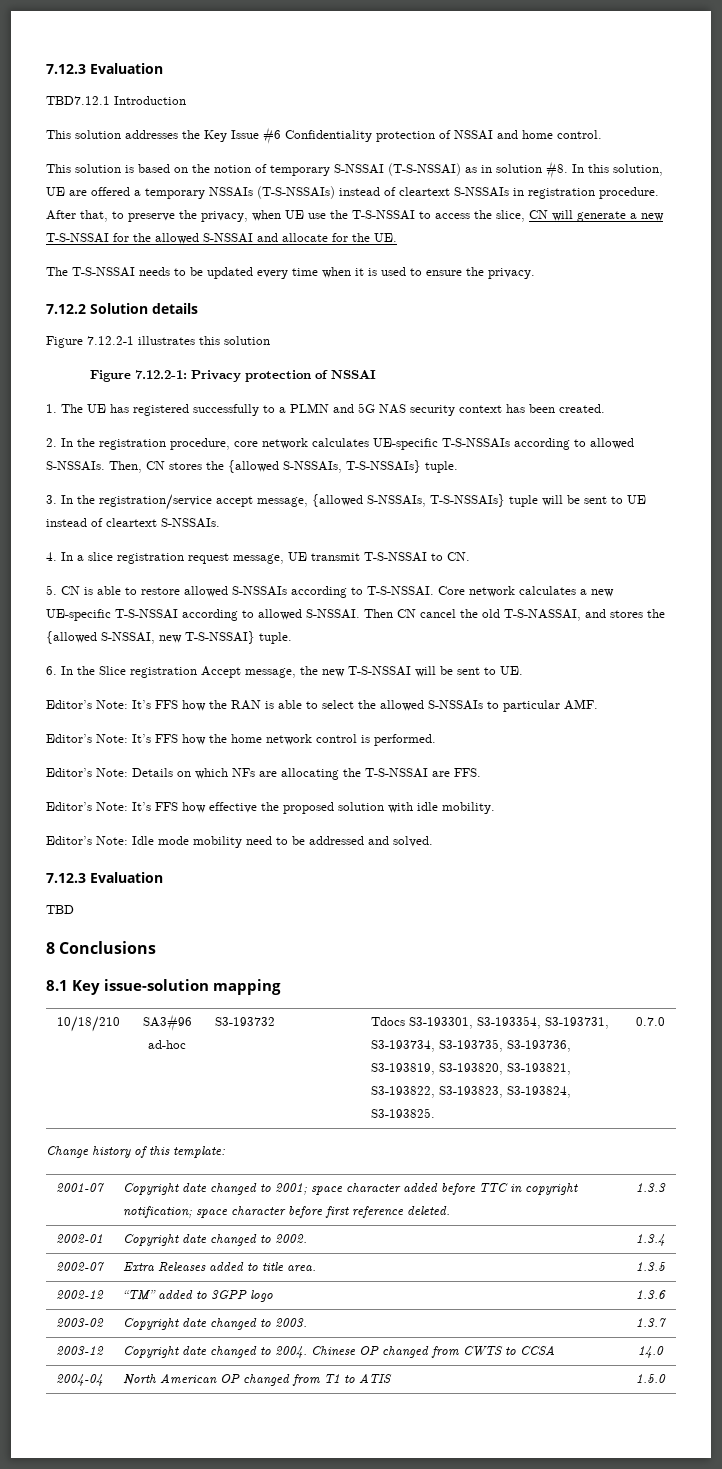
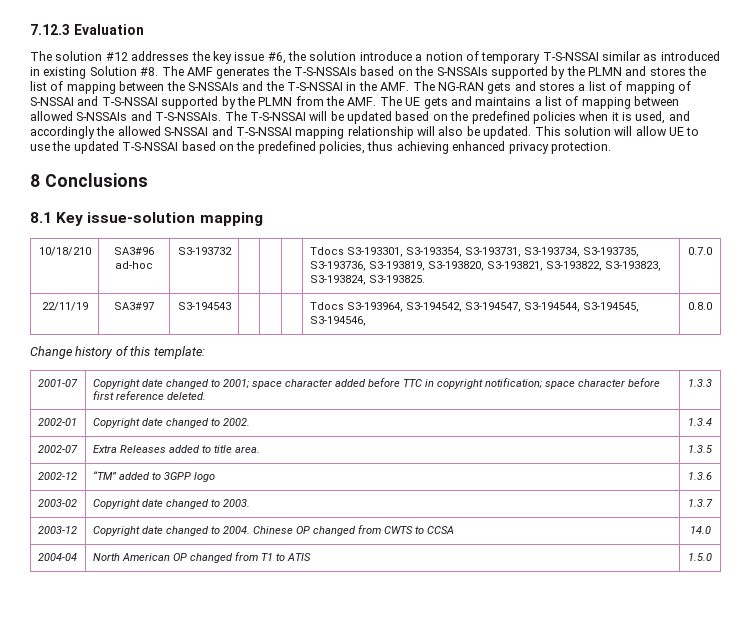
[46,63,163,74] [46,96,186,105] [46,127,602,144] [46,161,663,178] [46,186,659,199] [46,210,664,222] [46,233,397,244] [46,267,535,279] [46,303,198,314] [46,336,270,348] [89,370,376,382] [46,403,605,416] [46,438,634,450] [46,460,458,473] [46,494,646,510] [46,518,220,528] [46,552,470,564] [46,585,614,598] [46,609,665,621] [46,631,292,644] [46,666,523,678] [46,699,598,712] [46,734,436,746] [46,768,481,780] [46,802,495,814] [46,836,433,848] [46,872,163,883] [46,905,74,914] 7.12.3 Evaluation // TBD7.12.1 Introduction // This solution addresses the Key Issue #6 Confidentiality protection of NSSAI and home control. // This solution is based on the notion of temporary S-NSSAI (T-S-NSSAI) as in solution #8. In this solution, UE are offered a temporary NSSAIs (T-S-NSSAIs) instead of cleartext S-NSSAIs in registration procedure. After that, to preserve the privacy, when UE use the T-S-NSSAI to access the slice, CN will generate a new T-S-NSSAI for the allowed S-NSSAI and allocate for the UE. // The T-S-NSSAI needs to be updated every time when it is used to ensure the privacy. // 7.12.2 Solution details // Figure 7.12.2-1 illustrates this solution // Figure 7.12.2-1: Privacy protection of NSSAI // 1. The UE has registered successfully to a PLMN and 5G NAS security context has been created. // 2. In the registration procedure, core network calculates UE-specific T-S-NSSAIs according to allowed S-NSSAIs. Then, CN stores the {allowed S-NSSAIs, T-S-NSSAIs} tuple. // 3. In the registration/service accept message, {allowed S-NSSAIs, T-S-NSSAIs} tuple will be sent to UE instead of cleartext S-NSSAIs. // 4. In a slice registration request message, UE transmit T-S-NSSAI to CN. // 5. CN is able to restore allowed S-NSSAIs according to T-S-NSSAI. Core network calculates a new UE-specific T-S-NSSAI according to allowed S-NSSAI. Then CN cancel the old T-S-NASSAI, and stores the {allowed S-NSSAI, new T-S-NSSAI} tuple. // 6. In the Slice registration Accept message, the new T-S-NSSAI will be sent to UE. // Editor’s Note: It’s FFS how the RAN is able to select the allowed S-NSSAIs to particular AMF. // Editor’s Note: It’s FFS how the home network control is performed. // Editor’s Note: Details on which NFs are allocating the T-S-NSSAI are FFS. // Editor’s Note: It’s FFS how effective the proposed solution with idle mobility. // Editor’s Note: Idle mode mobility need to be addressed and solved. // 7.12.3 Evaluation // TBD -> [30,24,144,35] [30,51,720,64] [30,66,707,79] [30,81,691,94] [30,96,680,109] [30,111,690,124] [30,126,700,139] [30,141,611,154] 7.12.3 Evaluation // The solution #12 addresses the key issue #6, the solution introduce a notion of temporary T-S-NSSAI similar as introduced in existing Solution #8. The AMF generates the T-S-NSSAIs based on the S-NSSAIs supported by the PLMN and stores the list of mapping between the S-NSSAIs and the T-S-NSSAI in the AMF. The NG-RAN gets and stores a list of mapping of S-NSSAI and T-S-NSSAI supported by the PLMN from the AMF. The UE gets and maintains a list of mapping between allowed S-NSSAIs and T-S-NSSAIs. The T-S-NSSAI will be updated based on the predefined policies when it is used, and accordingly the allowed S-NSSAI and T-S-NSSAI mapping relationship will also be updated. This solution will allow UE to use the updated T-S-NSSAI based on the predefined policies, thus achieving enhanced privacy protection.
(665, 1021) none -> [41,302,88,311] [114,302,154,310] [177,302,231,310] [309,302,639,312] [309,316,366,326] [688,302,712,310] // 22/11/19 | SA3#97 | S3-194543 | | | | Tdocs S3-193964, S3-194542, S3-194547, S3-194544, S3-194545, S3-194546, | 0.8.0

